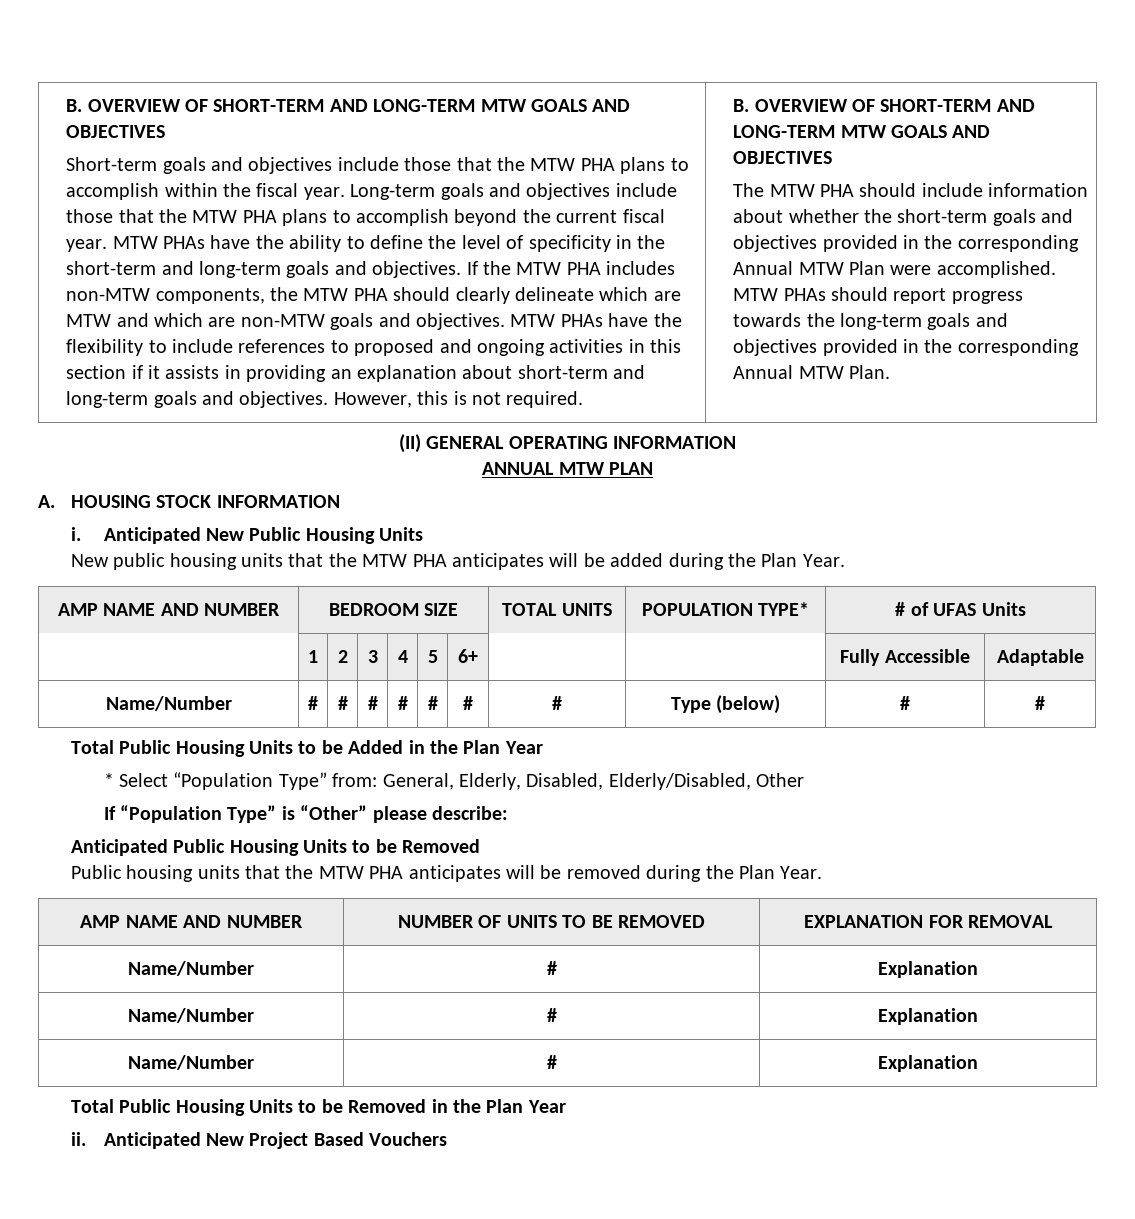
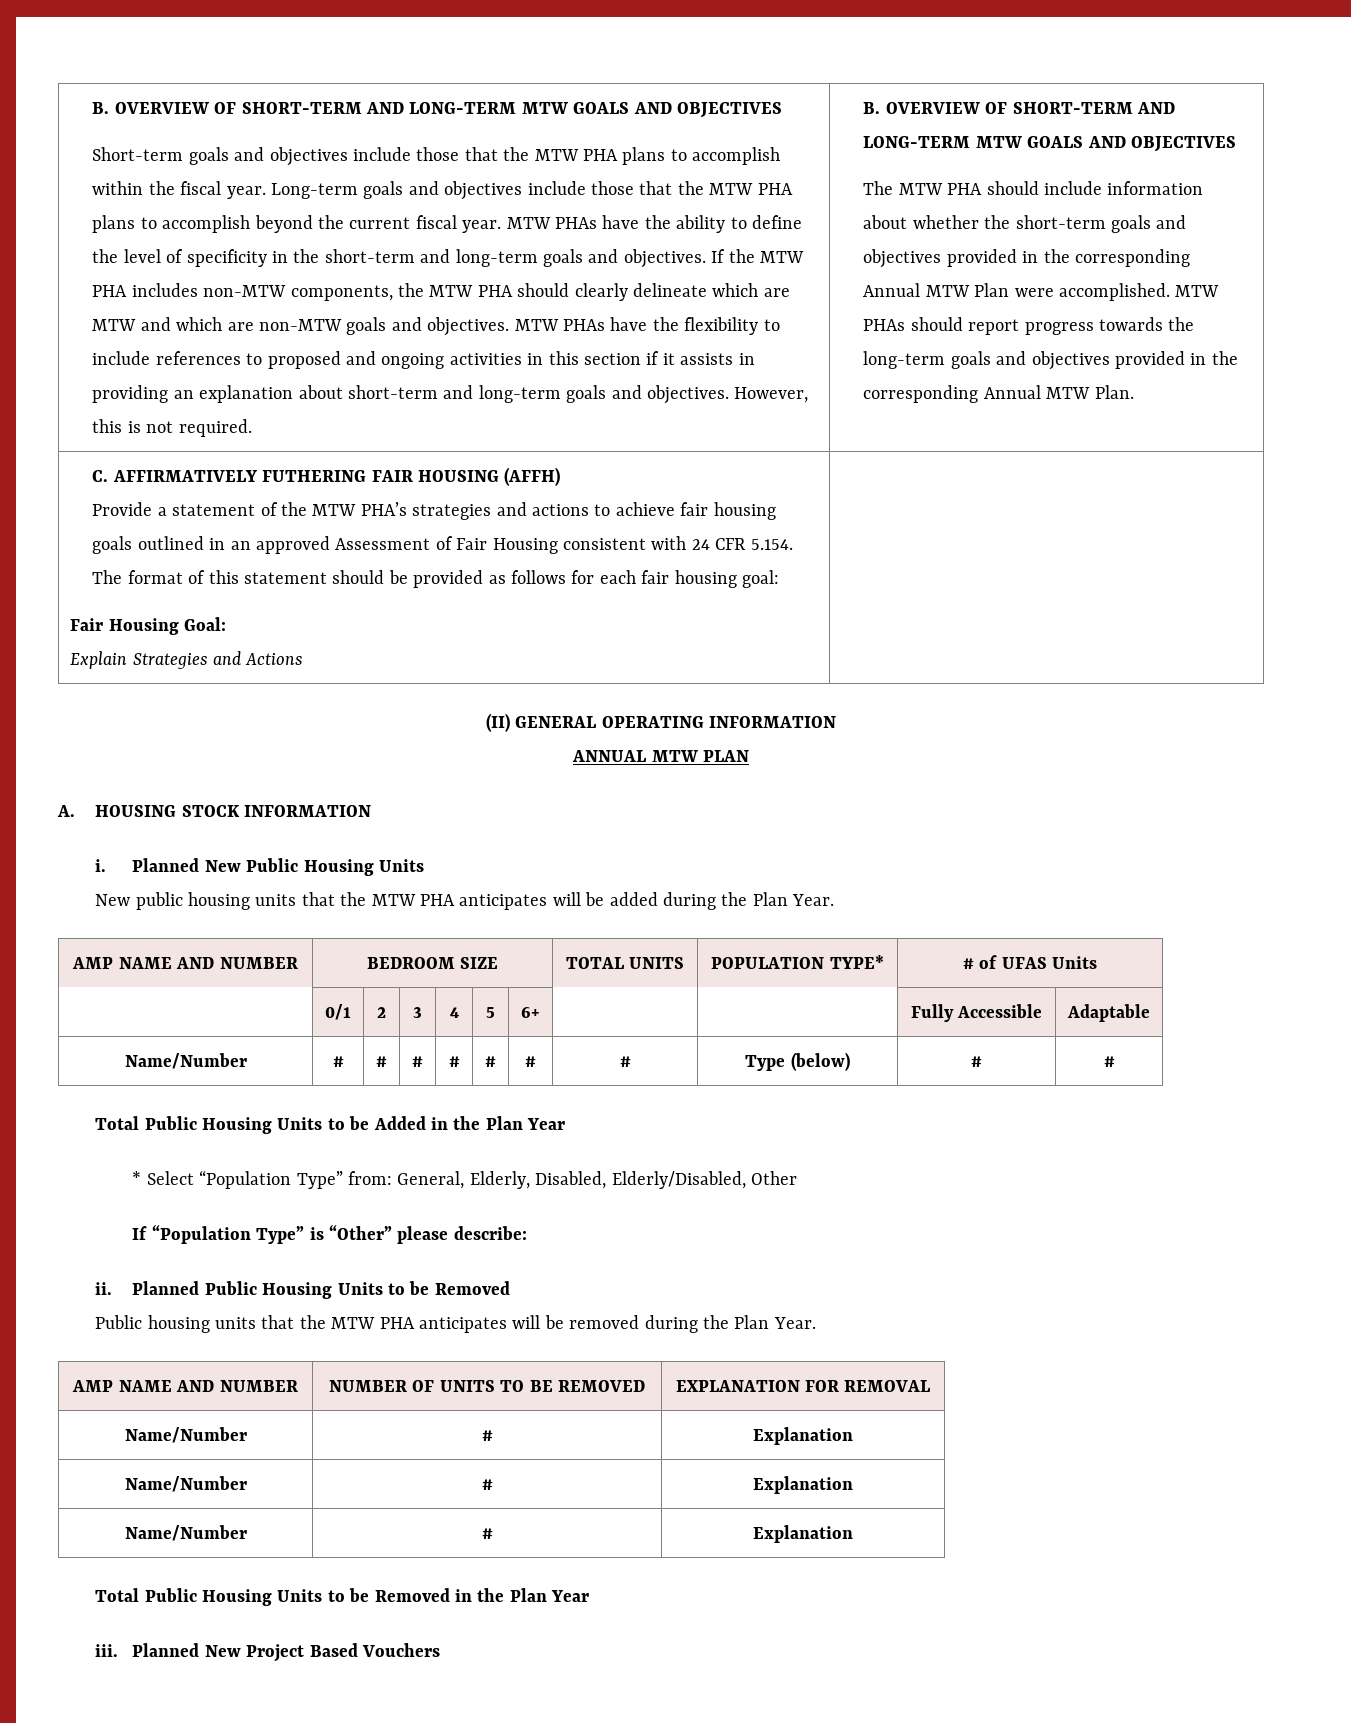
(891, 372) none -> [92,467,561,486] [92,502,776,520] [92,536,793,554] [92,570,780,588] [70,617,226,635] [70,651,304,669] // C. AFFIRMATIVELY FUTHERING FAIR HOUSING (AFFH) // Provide a statement of the MTW PHA’s strategies and actions to achieve fair housing goals outlined in an approved Assessment of Fair Housing consistent with 24 CFR 5.154. The format of this statement should be provided as follows for each fair housing goal: // Fair Housing Goal: // Explain Strategies and Actions |
[103,527,201,544] Anticipated -> [132,858,200,872] Planned
[308,650,318,663] 1 -> [325,1004,351,1020] 0/1
[70,839,168,856] Anticipated -> [95,1281,200,1295] ii. Planned
[70,1132,201,1149] ii. Anticipated -> [95,1643,200,1657] iii. Planned

